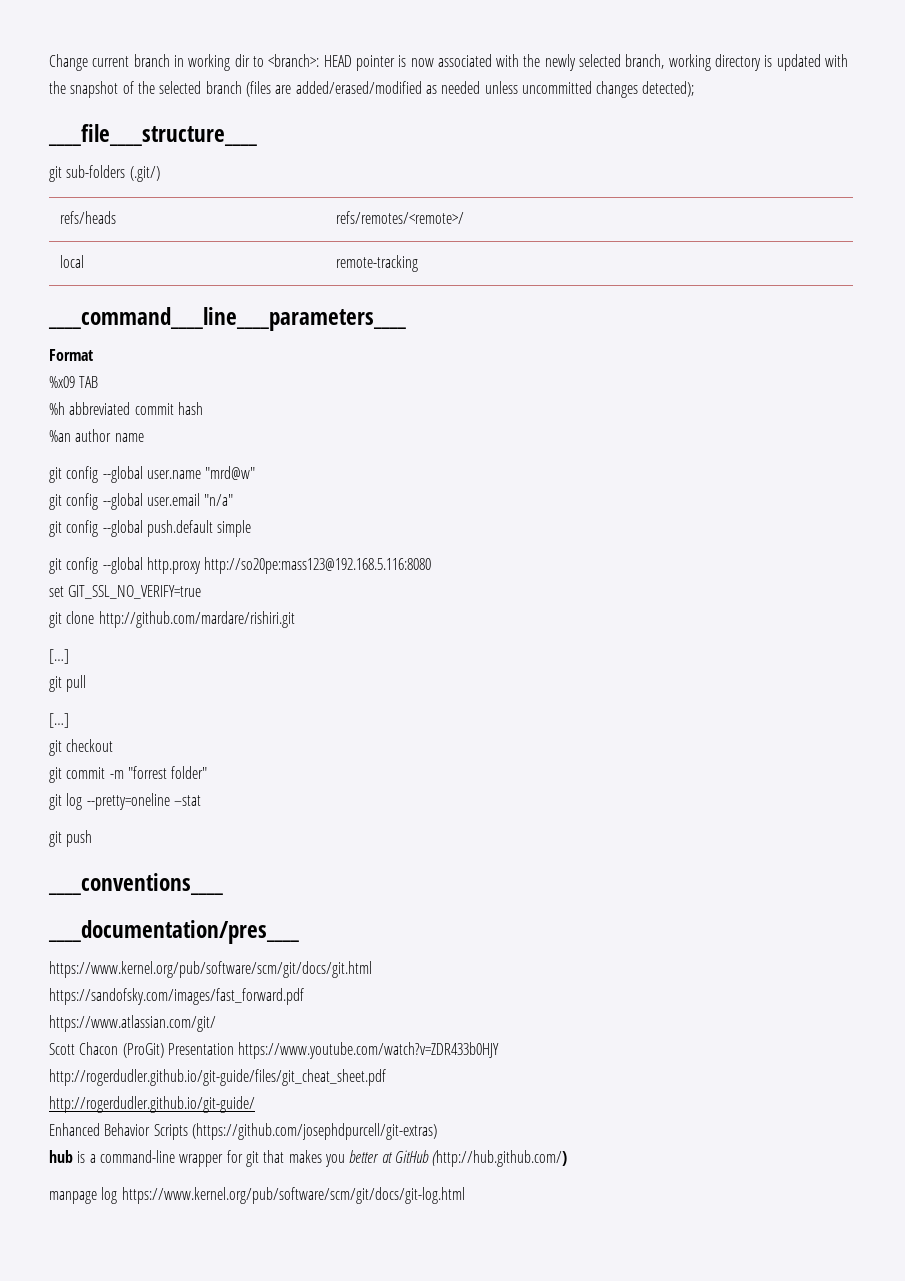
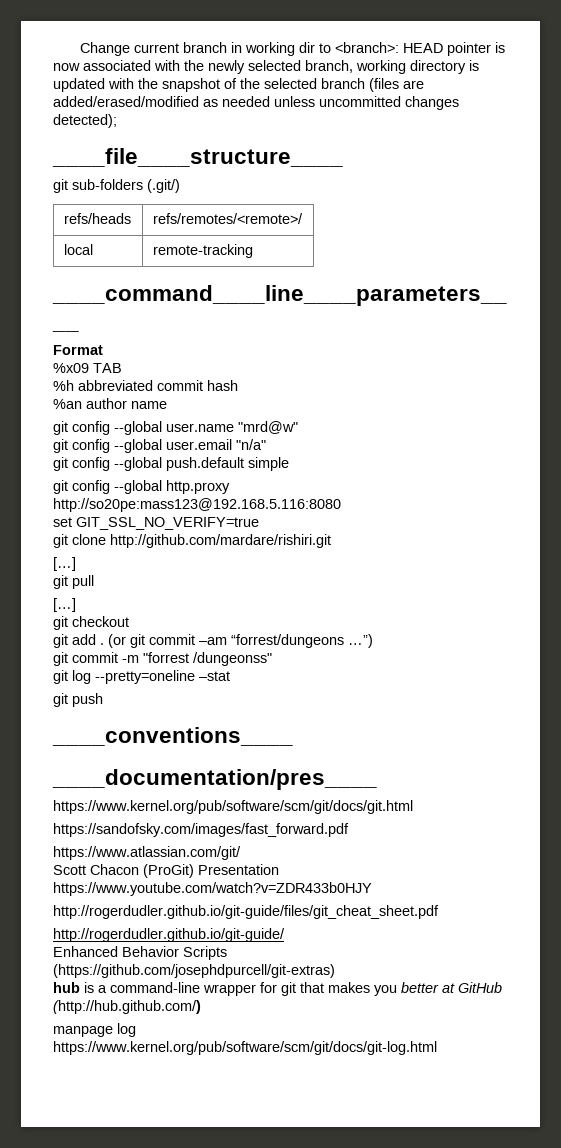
(114, 745) none -> [53,634,373,648] // git add . (or git commit –am “forrest/dungeons …”)
[171,766,208,779] folder" -> [193,652,272,666] /dungeonss"

